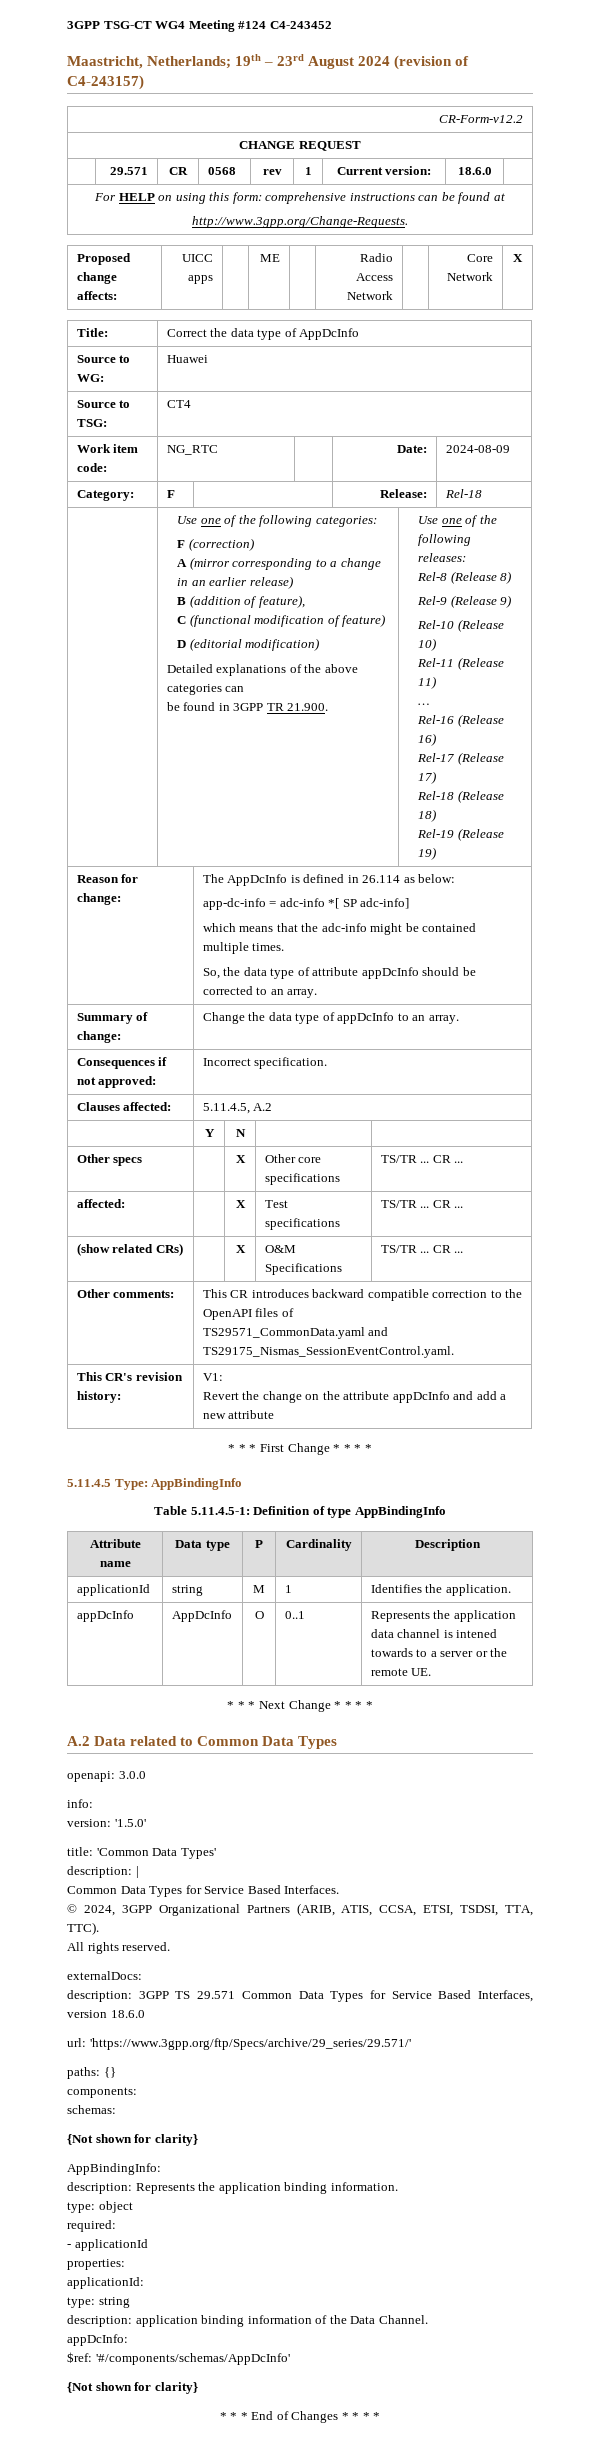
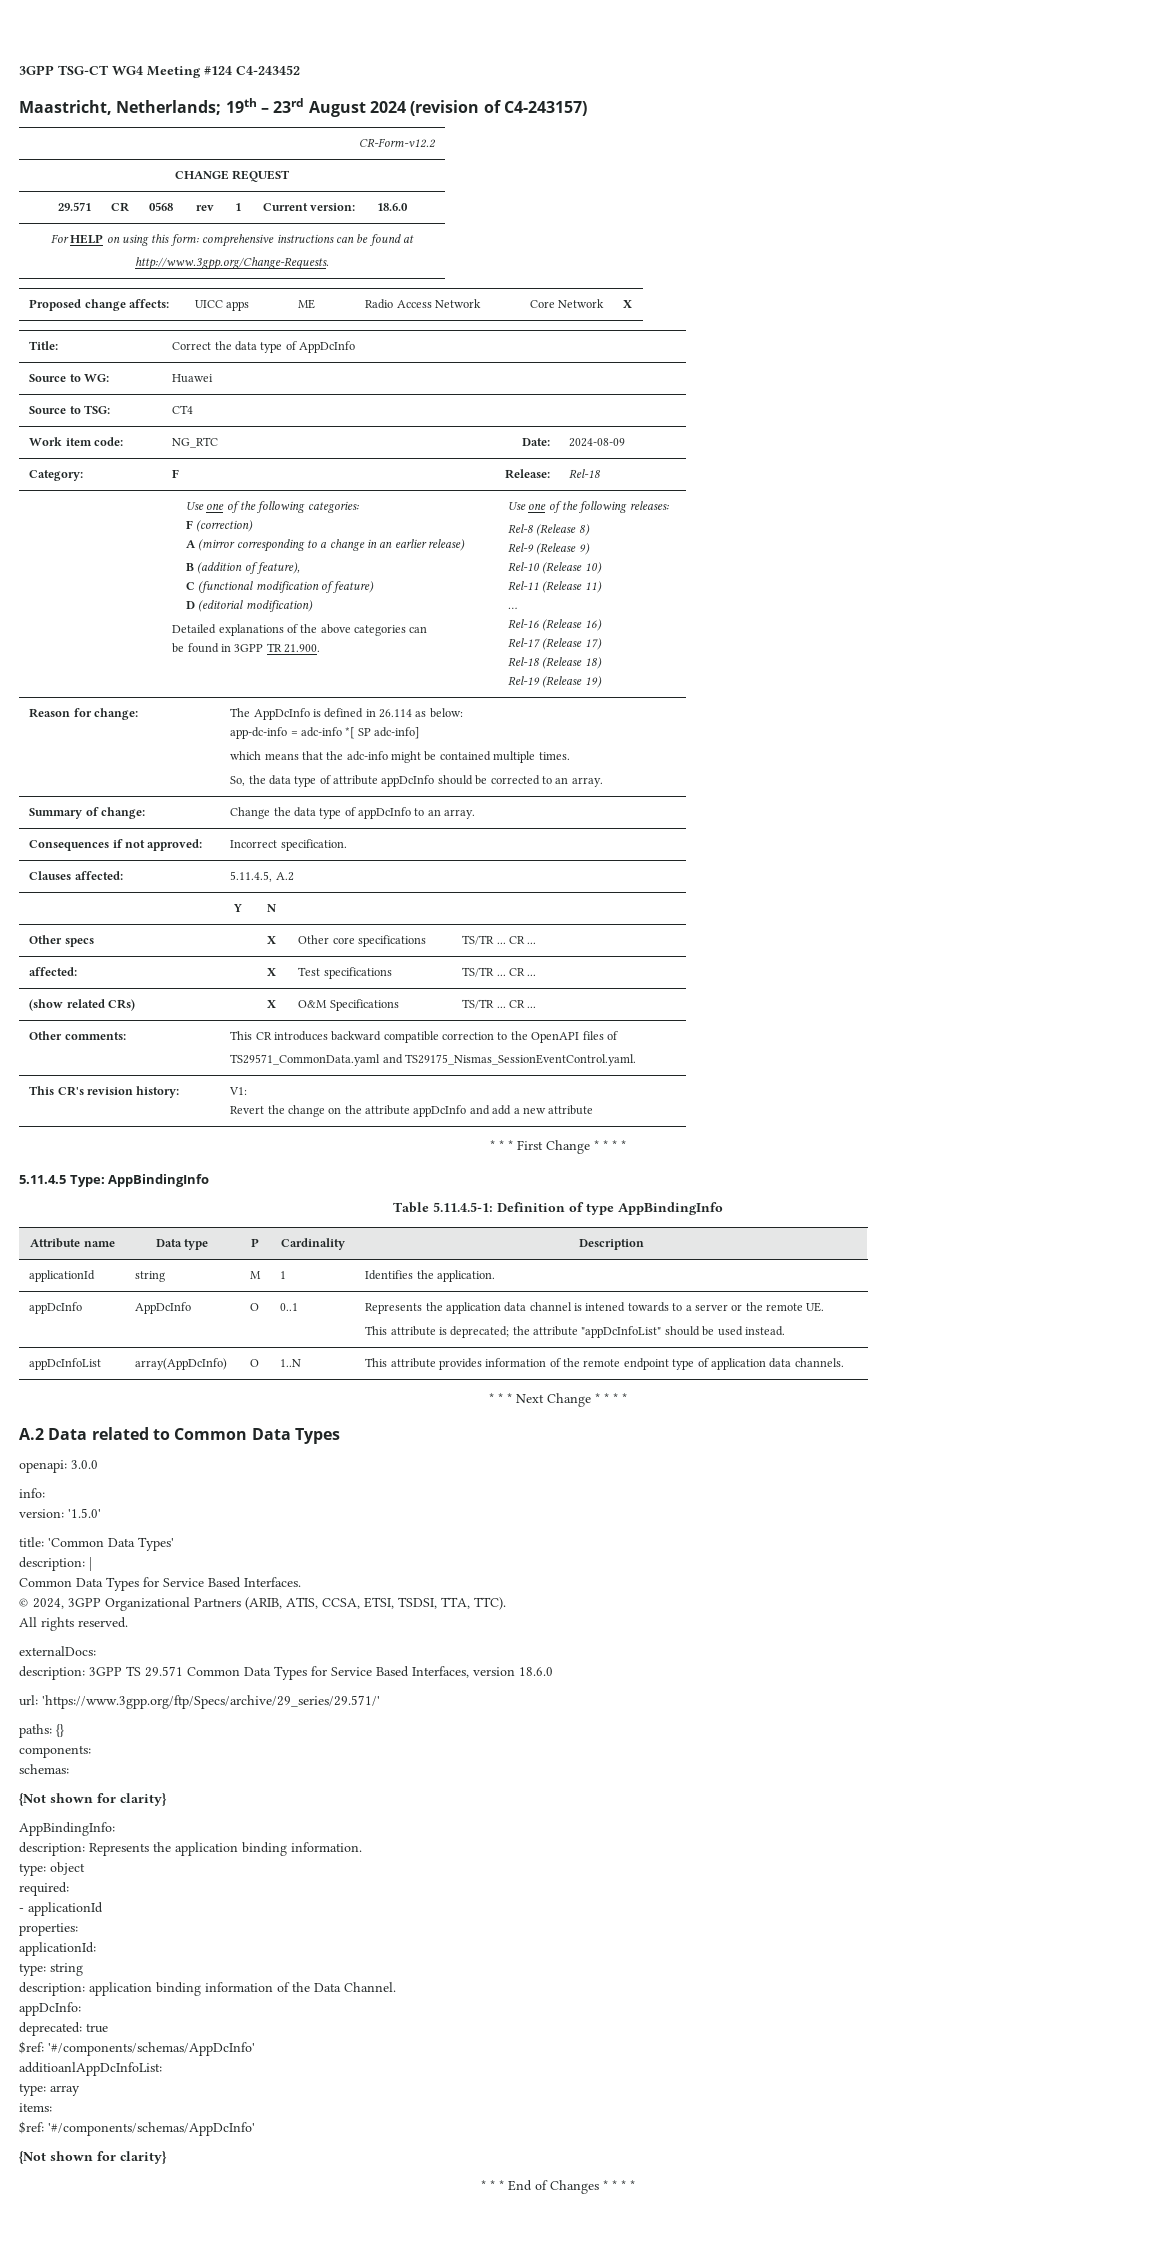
(432, 1672) none -> [365,1326,785,1338] [29,1358,102,1370] [135,1358,228,1370] [250,1359,259,1367] [280,1359,302,1367] [365,1358,844,1370] // This attribute is deprecated; the attribute "appDcInfoList" should be used instead. // appDcInfoList | array(AppDcInfo) | O | 1..N | This attribute provides information of the remote endpoint type of application data channels.
(128, 2340) none -> [19,2022,108,2036] [19,2041,255,2056] [19,2062,162,2076] [19,2083,80,2096] [19,2103,52,2112] // deprecated: true // $ref: '#/components/schemas/AppDcInfo' // additioanlAppDcInfoList: // type: array // items:

